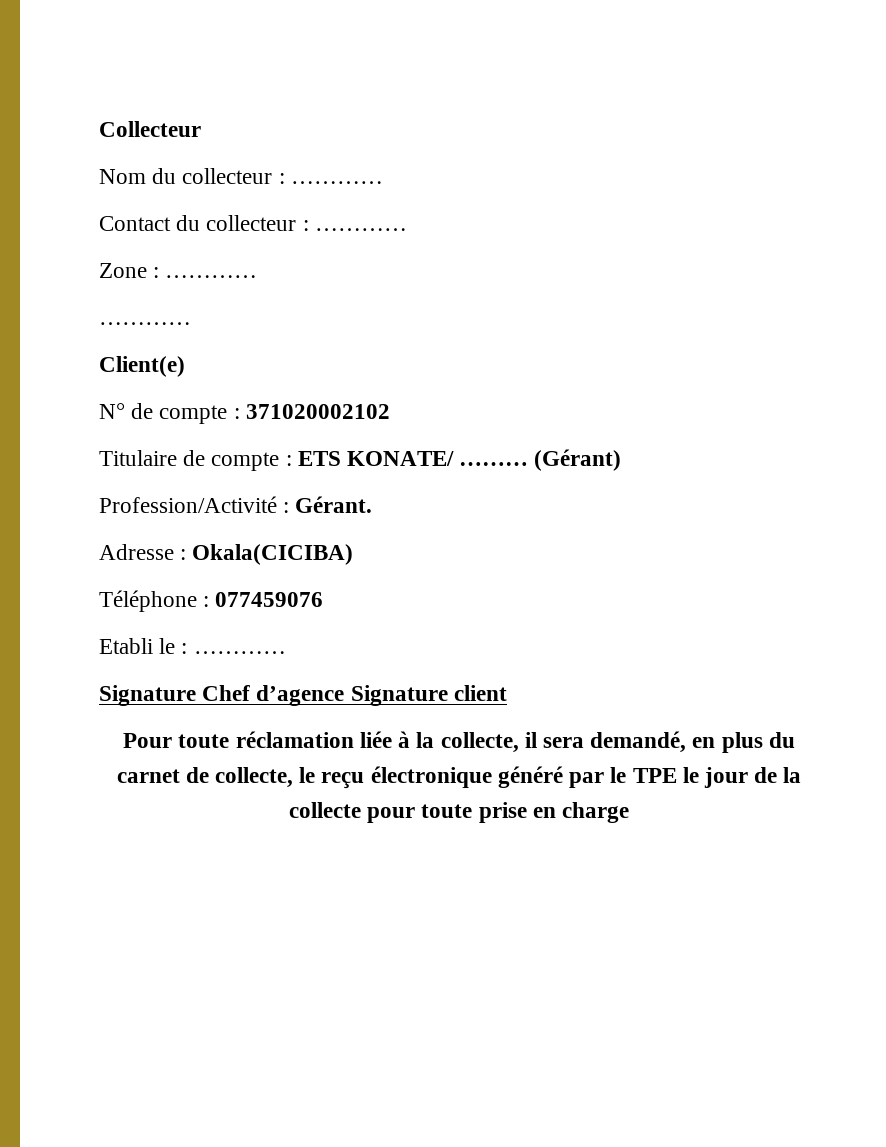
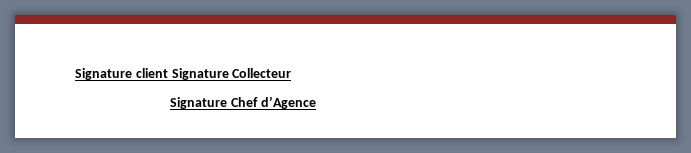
[99,121,201,137] [99,168,383,184] [99,215,407,231] [99,263,258,278] [99,322,191,325] [99,356,185,377] [99,403,390,424] [99,449,622,471] [99,496,373,513] [99,544,354,565] [99,590,324,612] [99,638,286,654] [99,685,507,706] [123,731,795,753] [116,766,802,789] [288,802,630,823] Collecteur // Nom du collecteur : ………… // Contact du collecteur : ………… // Zone : ………… // ………… // Client(e) // N° de compte : 371020002102 // Titulaire de compte : ETS KONATE/ ……… (Gérant) // Profession/Activité : Gérant. // Adresse : Okala(CICIBA) // Téléphone : 077459076 // Etabli le : ………… // Signature Chef d’agence Signature client // Pour toute réclamation liée à la collecte, il sera demandé, en plus du carnet de collecte, le reçu électronique généré par le TPE le jour de la collecte pour toute prise en charge -> [75,68,292,80] [170,96,317,109] Signature client Signature Collecteur // Signature Chef d’Agence

